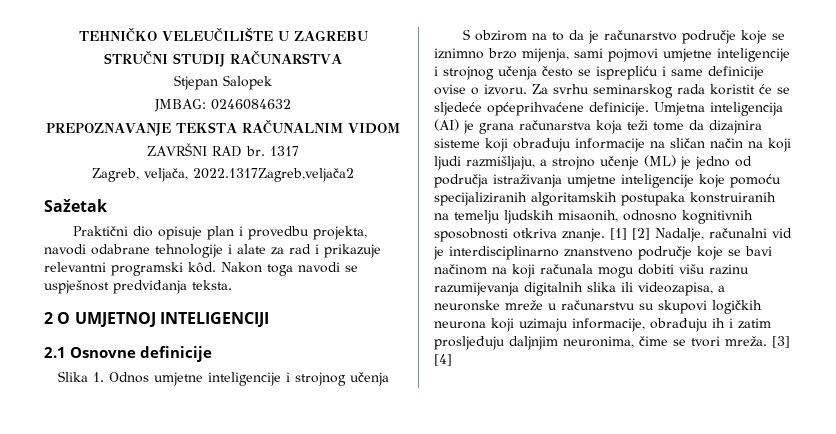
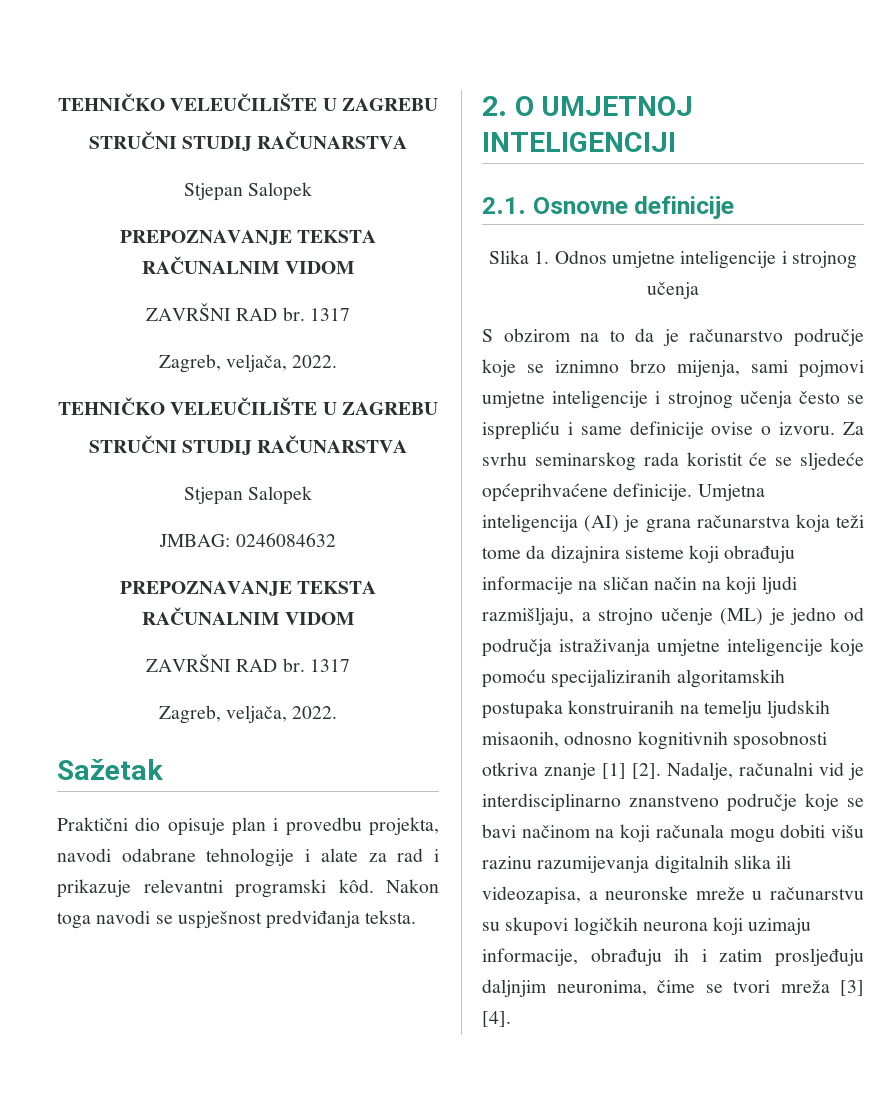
[78,28,368,42] [104,51,343,67] [174,75,272,90] TEHNIČKO VELEUČILIŠTE U ZAGREBU // STRUČNI STUDIJ RAČUNARSTVA // Stjepan Salopek -> [58,93,438,111] [88,131,408,151] [183,182,313,201] [119,230,377,245] [142,256,354,274] [146,303,350,321] [158,354,338,373] [58,397,438,415] [88,435,408,455] [183,486,313,505] TEHNIČKO VELEUČILIŠTE U ZAGREBU // STRUČNI STUDIJ RAČUNARSTVA // Stjepan Salopek // PREPOZNAVANJE TEKSTA RAČUNALNIM VIDOM // ZAVRŠNI RAD br. 1317 // Zagreb, veljača, 2022. // TEHNIČKO VELEUČILIŠTE U ZAGREBU // STRUČNI STUDIJ RAČUNARSTVA // Stjepan Salopek
[193,168,354,182] 2022.1317Zagreb,veljača2 -> [292,706,338,719] 2022.
[44,312,53,324] 2 -> [482,96,507,116] 2.
[44,347,66,358] 2.1 -> [482,197,526,214] 2.1.
[562,228,650,242] znanje. [1] [2] -> [544,763,661,780] znanje [1] [2].
[725,336,790,348] [434,354,452,366] mreža. [3] [4] -> [780,980,864,996] [482,1011,511,1027] mreža [3] [4].

